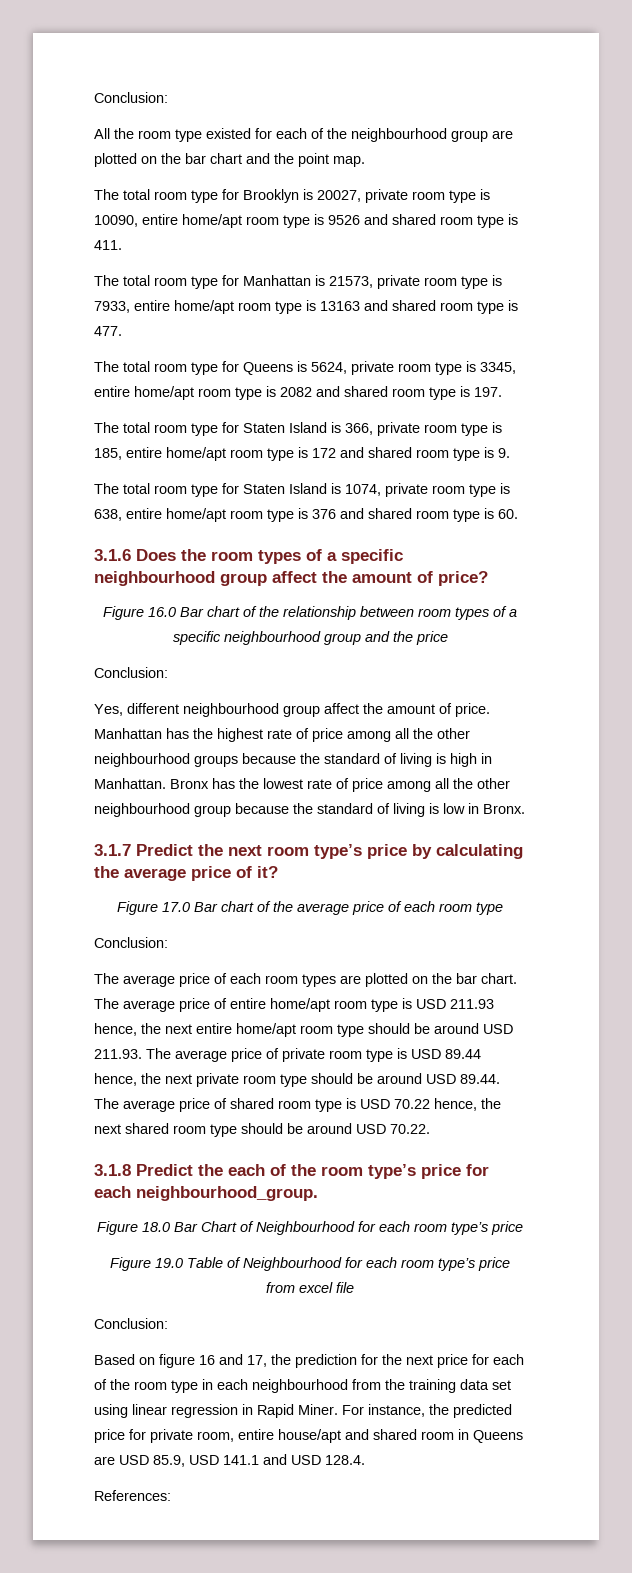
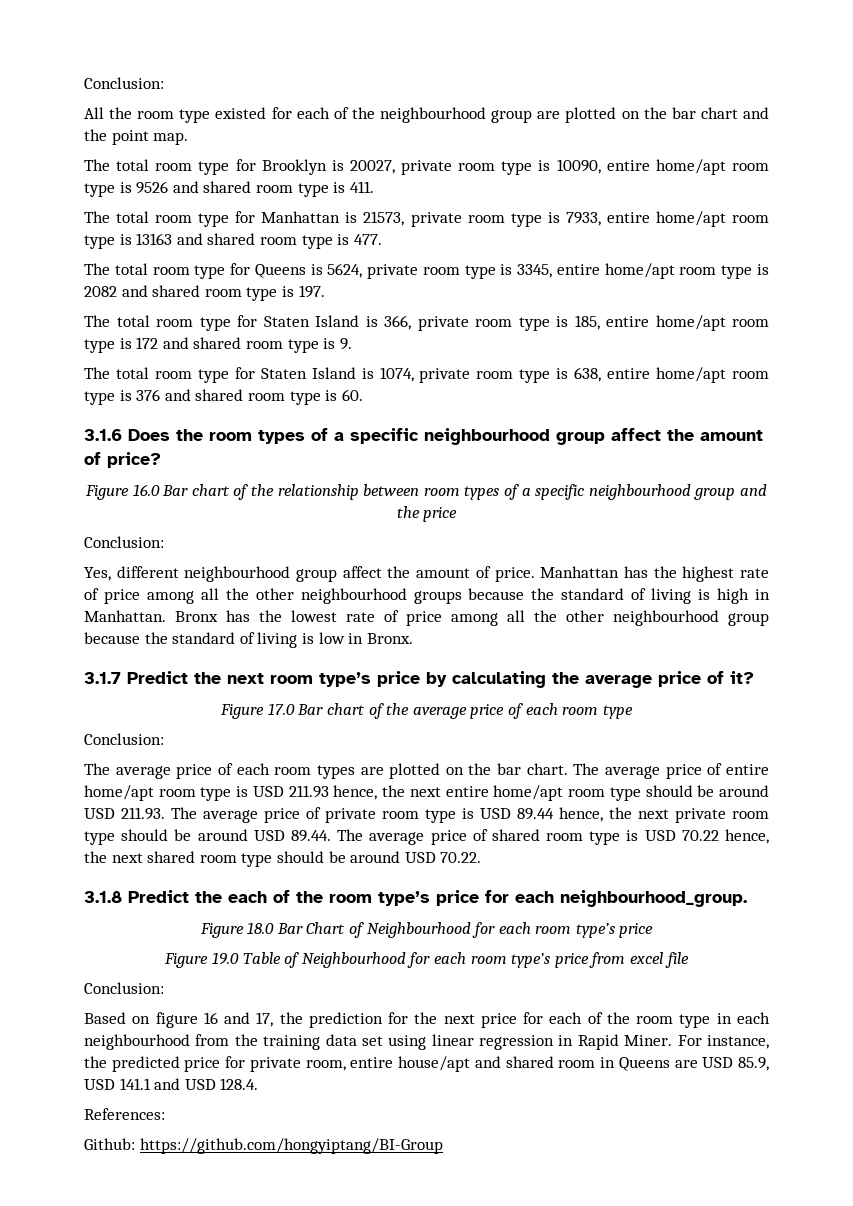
(171, 1495) none -> [84,1138,443,1154] // Github: https://github.com/hongyiptang/BI-Group

